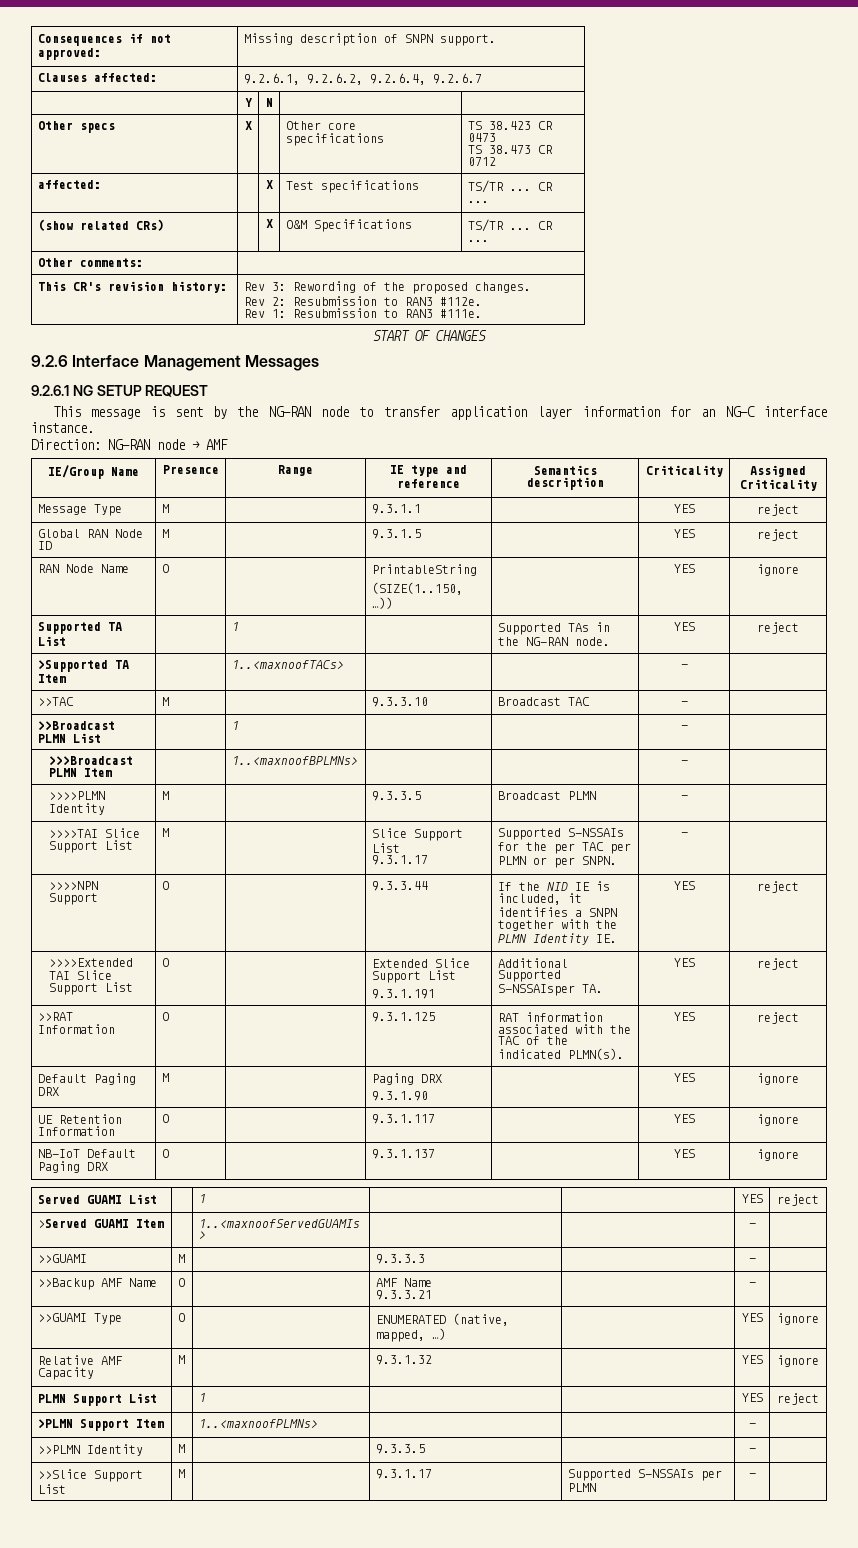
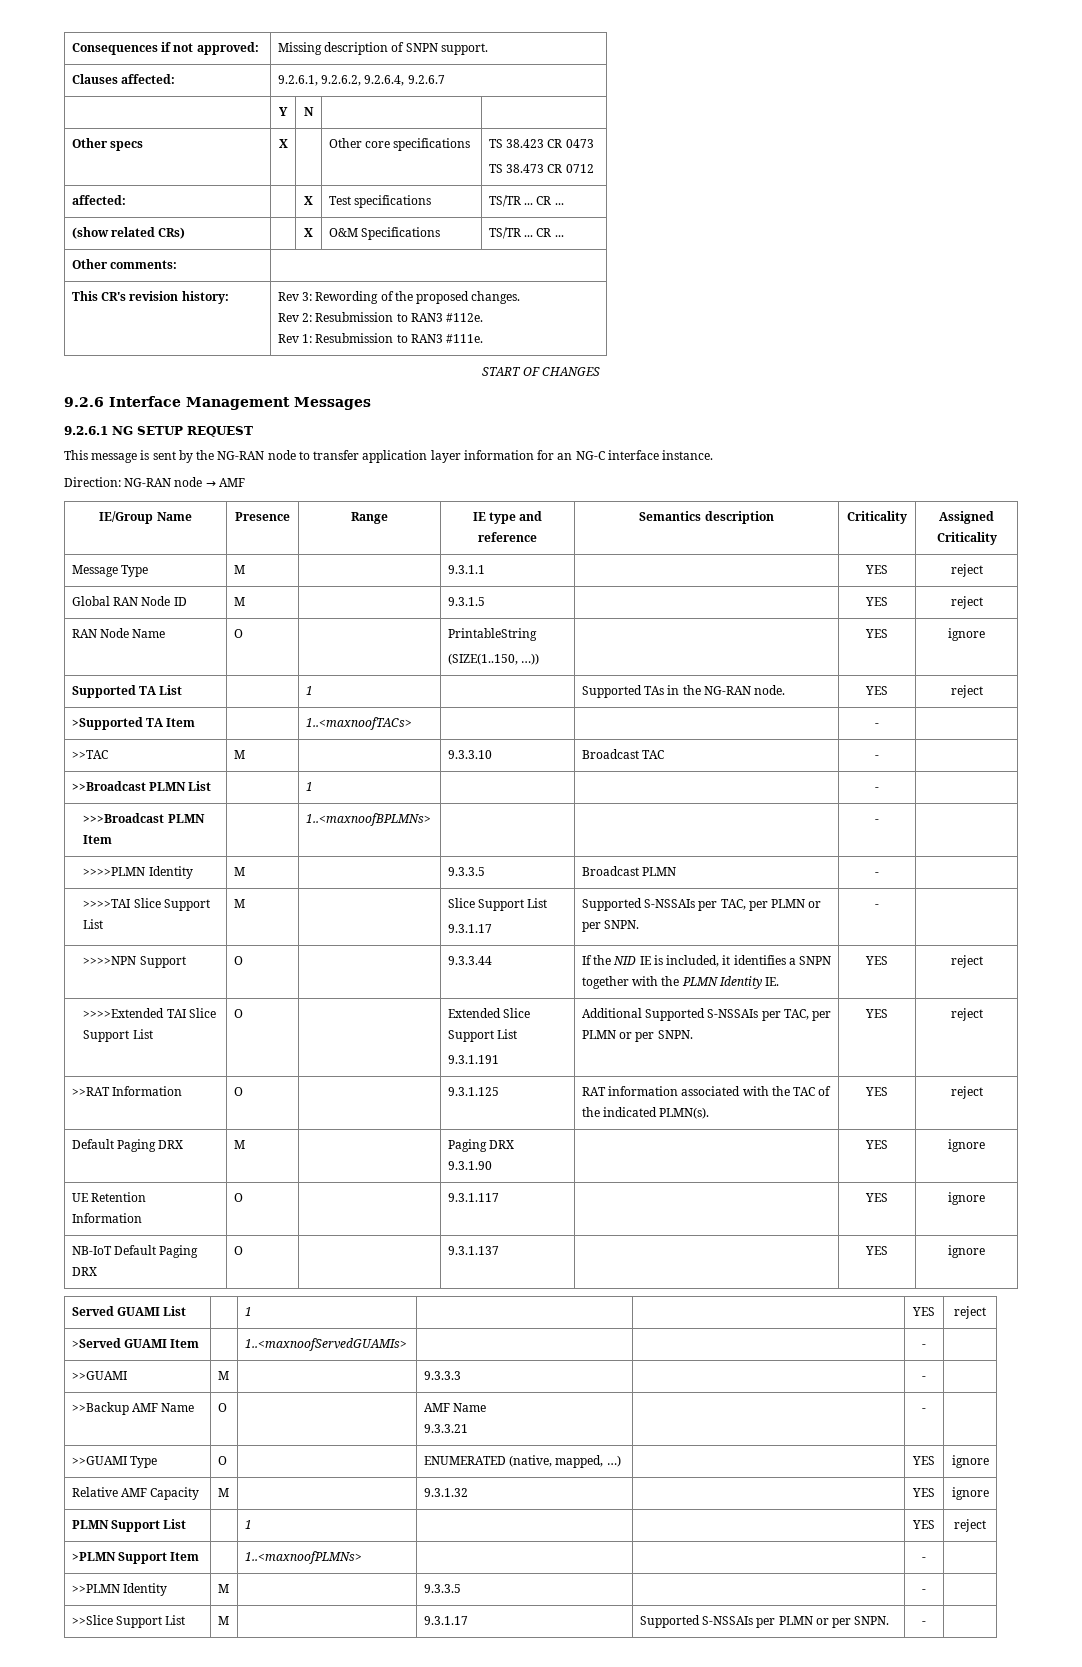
[497,842,604,854] for the per TAC -> [698,899,746,911] per TAC,
[497,984,603,996] S-NSSAIsper TA. -> [707,1009,832,1021] [581,1030,693,1042] S-NSSAIs per TAC, per PLMN or per SNPN.
(596, 1487) none -> [815,1616,890,1628] or per SNPN.

